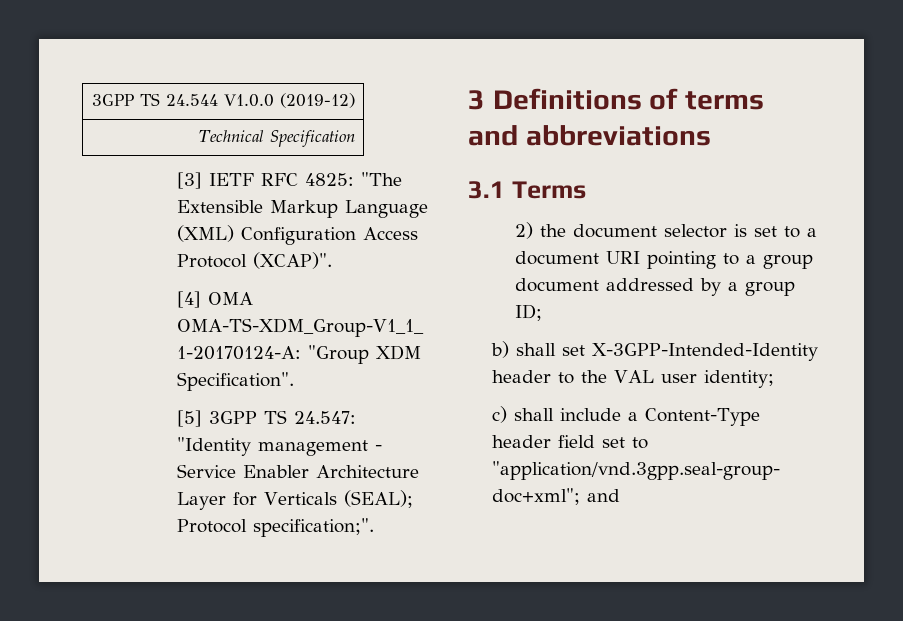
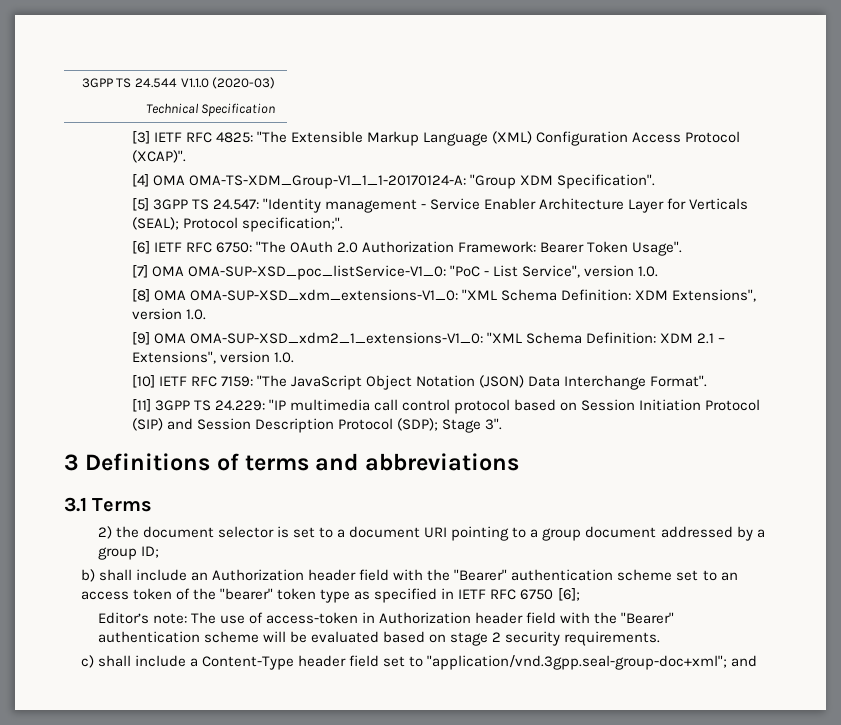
[224,93,356,108] V1.0.0 (2019-12) -> [180,77,276,89] V1.1.0 (2020-03)
(374, 527) none -> [131,241,683,256] [131,265,658,280] [131,289,756,302] [131,308,206,320] [131,332,725,345] [131,351,294,364] [131,375,708,390] [131,399,761,414] [131,418,502,433] // [6] IETF RFC 6750: "The OAuth 2.0 Authorization Framework: Bearer Token Usage". // [7] OMA OMA-SUP-XSD_poc_listService-V1_0: "PoC - List Service", version 1.0. // [8] OMA OMA-SUP-XSD_xdm_extensions-V1_0: "XML Schema Definition: XDM Extensions", version 1.0. // [9] OMA OMA-SUP-XSD_xdm2_1_extensions-V1_0: "XML Schema Definition: XDM 2.1 – Extensions", version 1.0. // [10] IETF RFC 7159: "The JavaScript Object Notation (JSON) Data Interchange Format". // [11] 3GPP TS 24.229: "IP multimedia call control protocol based on Session Initiation Protocol (SIP) and Session Description Protocol (SDP); Stage 3".
[561,343,818,361] [491,370,774,388] set X-3GPP-Intended-Identity header to the VAL user identity; -> [135,569,738,581] [80,588,580,603] [97,612,675,624] [97,631,661,646] include an Authorization header field with the "Bearer" authentication scheme set to an access token of the "bearer" token type as specified in IETF RFC 6750 [6]; // Editor’s note: The use of access-token in Authorization header field with the "Bearer" authentication scheme will be evaluated based on stage 2 security requirements.

